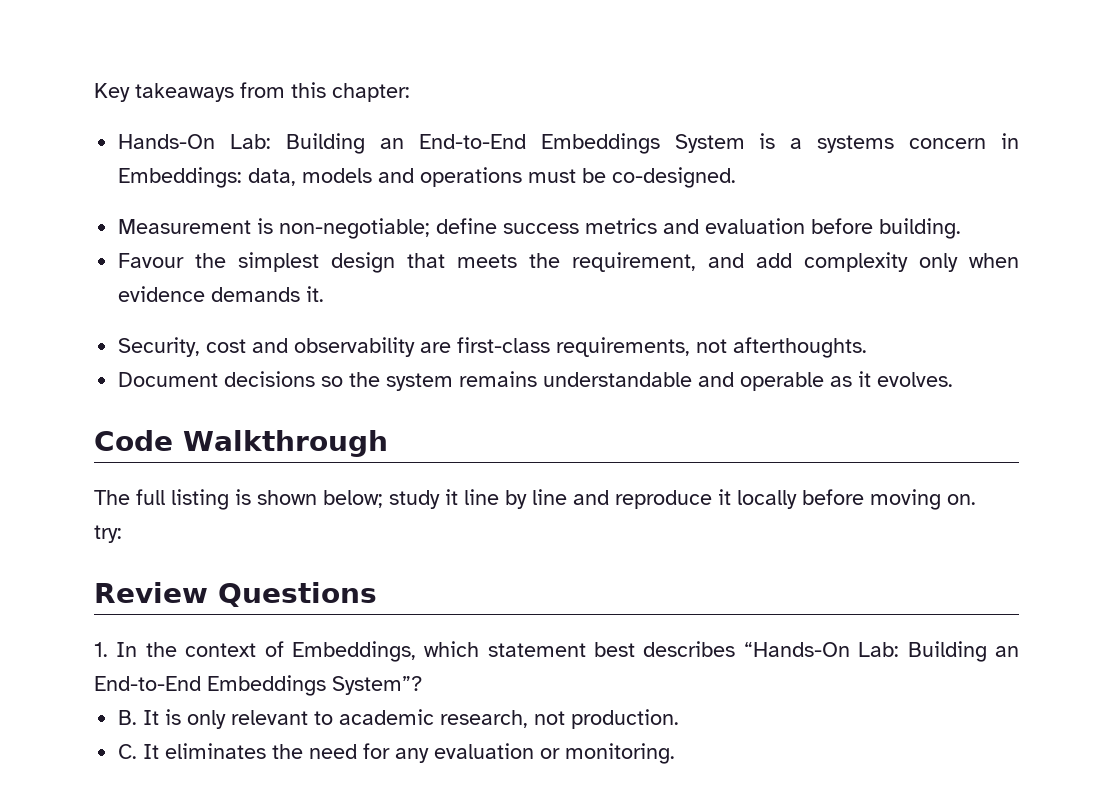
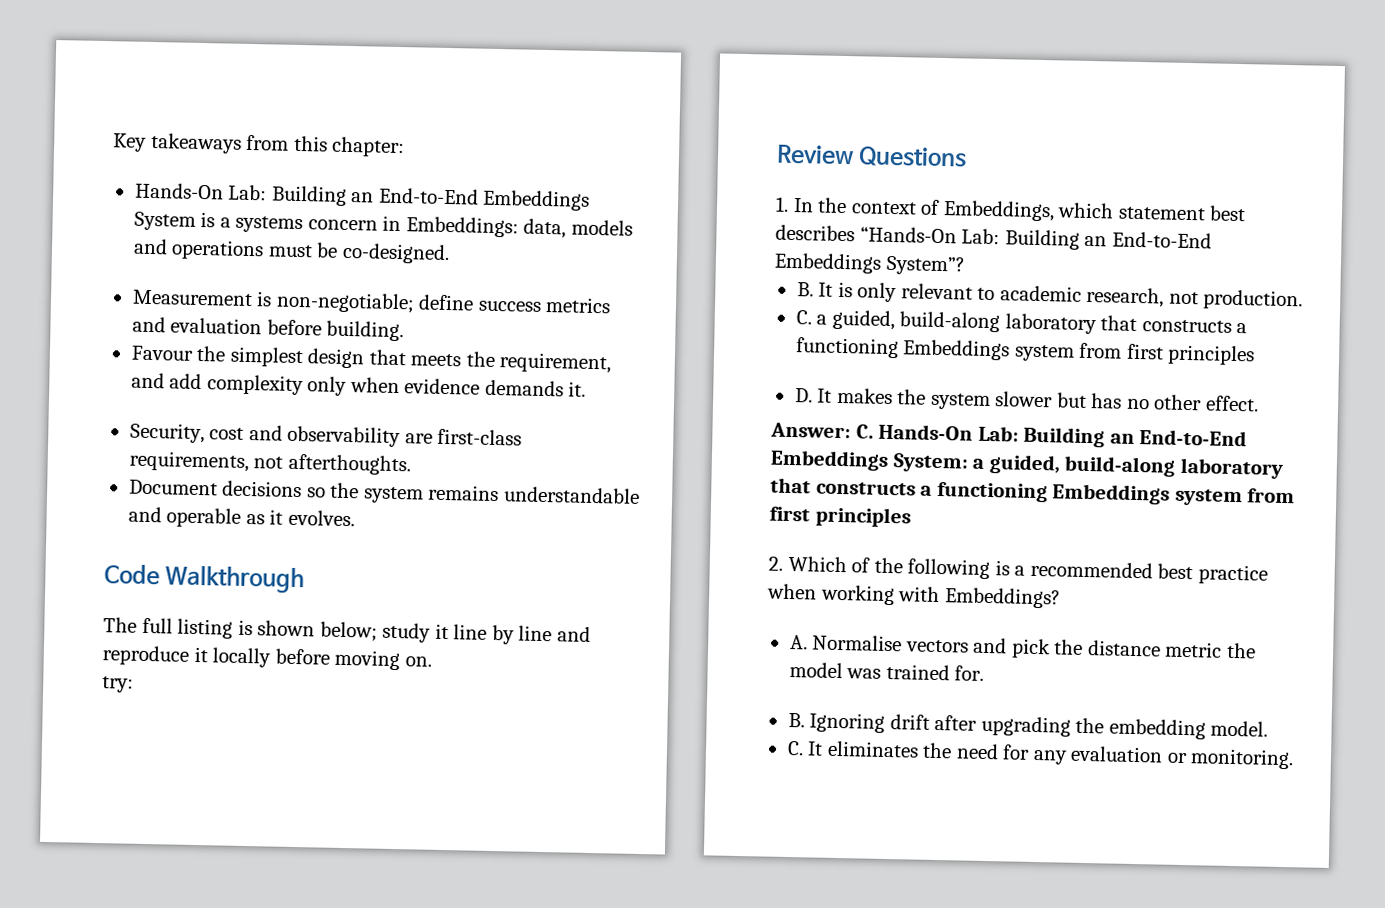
(680, 719) none -> [795,309,1248,335] [795,337,1256,366] [794,387,1259,412] [770,422,1248,448] [770,449,1284,479] [770,477,1296,507] [769,506,911,528] [768,555,1268,585] [767,583,1061,609] [789,634,1256,659] [788,661,985,681] [787,712,1269,740] // C. a guided, build-along laboratory that constructs a functioning Embeddings system from first principles // D. It makes the system slower but has no other effect. // Answer: C. Hands-On Lab: Building an End-to-End Embeddings System: a guided, build-along laboratory that constructs a functioning Embeddings system from first principles // 2. Which of the following is a recommended best practice when working with Embeddings? // A. Normalise vectors and pick the distance metric the model was trained for. // B. Ignoring drift after upgrading the embedding model.

